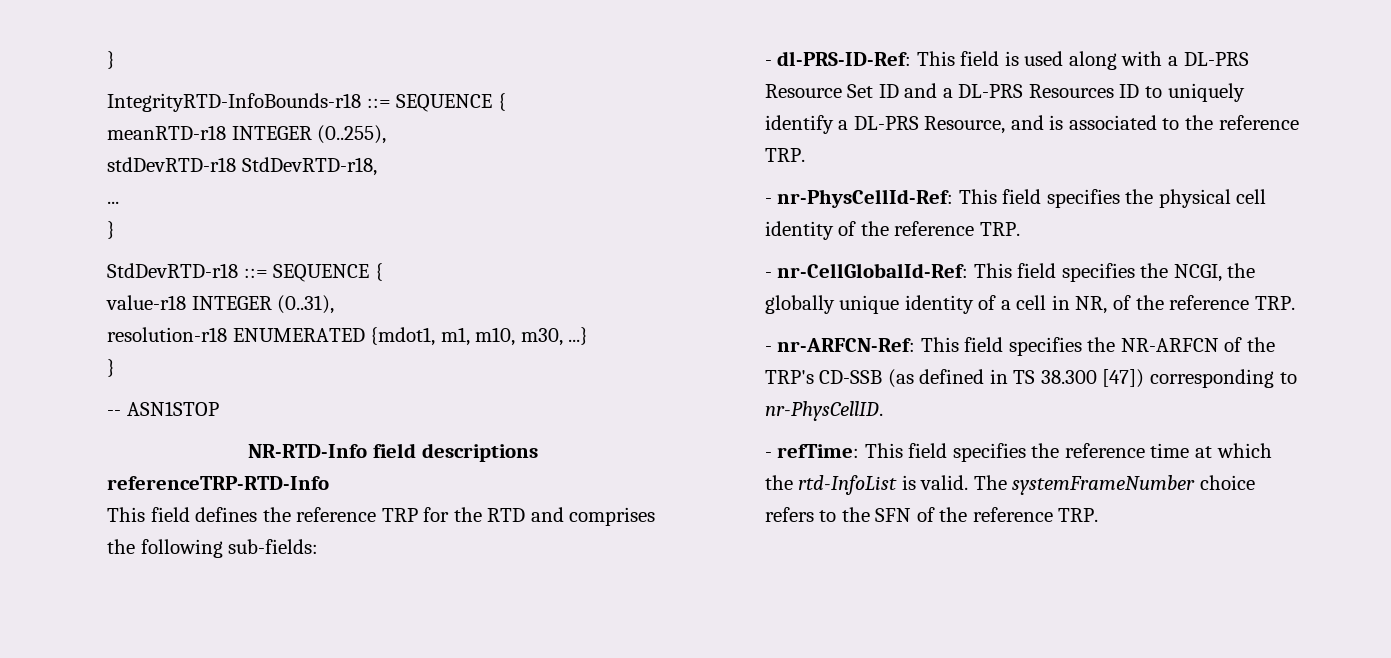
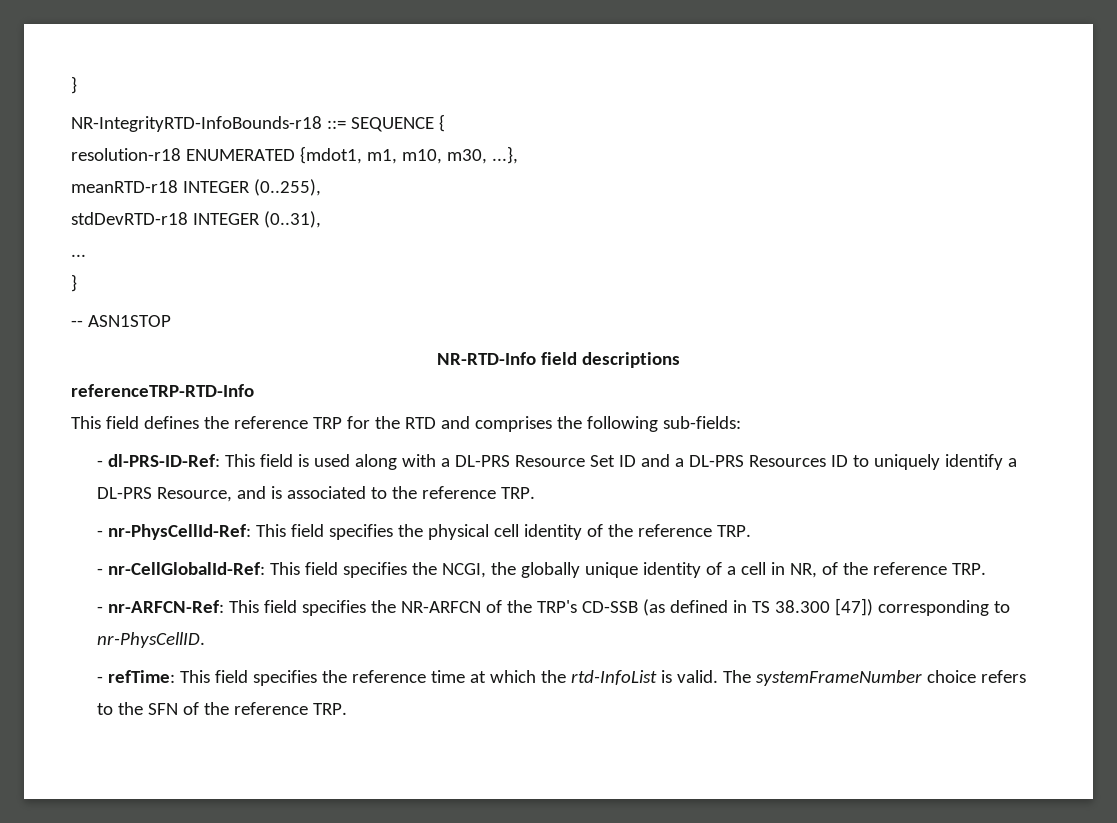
[107,51,115,69] [107,93,506,112] [107,125,387,144] [107,157,377,176] [107,201,119,204] [107,221,115,239] [107,263,383,282] [106,295,335,314] } // IntegrityRTD-InfoBounds-r18 ::= SEQUENCE { // meanRTD-r18 INTEGER (0..255), // stdDevRTD-r18 StdDevRTD-r18, // ... // } // StdDevRTD-r18 ::= SEQUENCE { // value-r18 INTEGER (0..31), -> [71,76,77,94] [71,114,445,132] } // NR-IntegrityRTD-InfoBounds-r18 ::= SEQUENCE {
[568,327,589,345] ...} -> [491,146,518,164] [71,179,321,196] [71,211,321,228] [71,254,86,257] ...}, // meanRTD-r18 INTEGER (0..255), // stdDevRTD-r18 INTEGER (0..31), // ...

